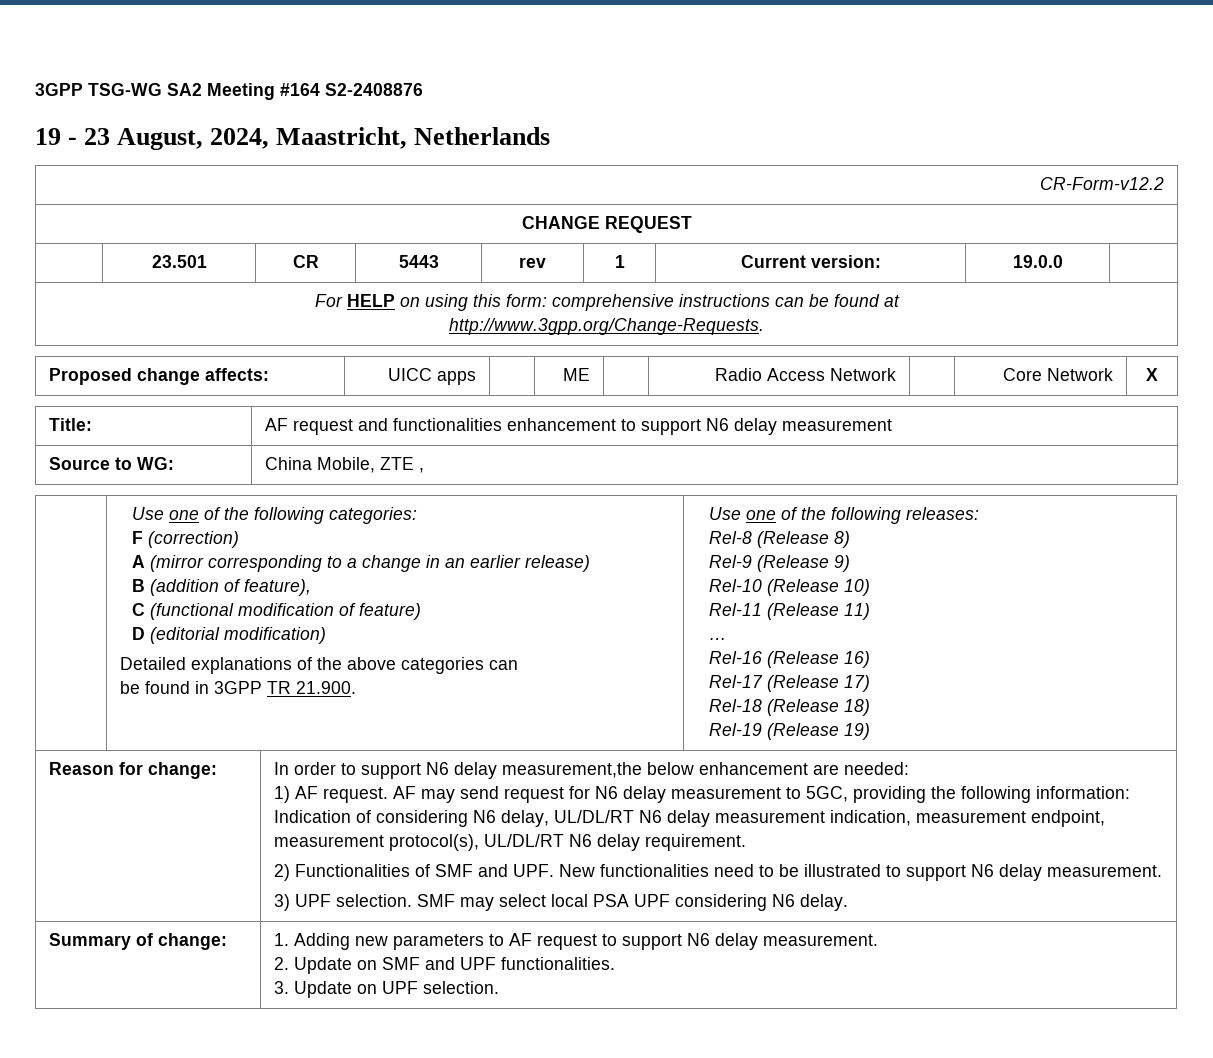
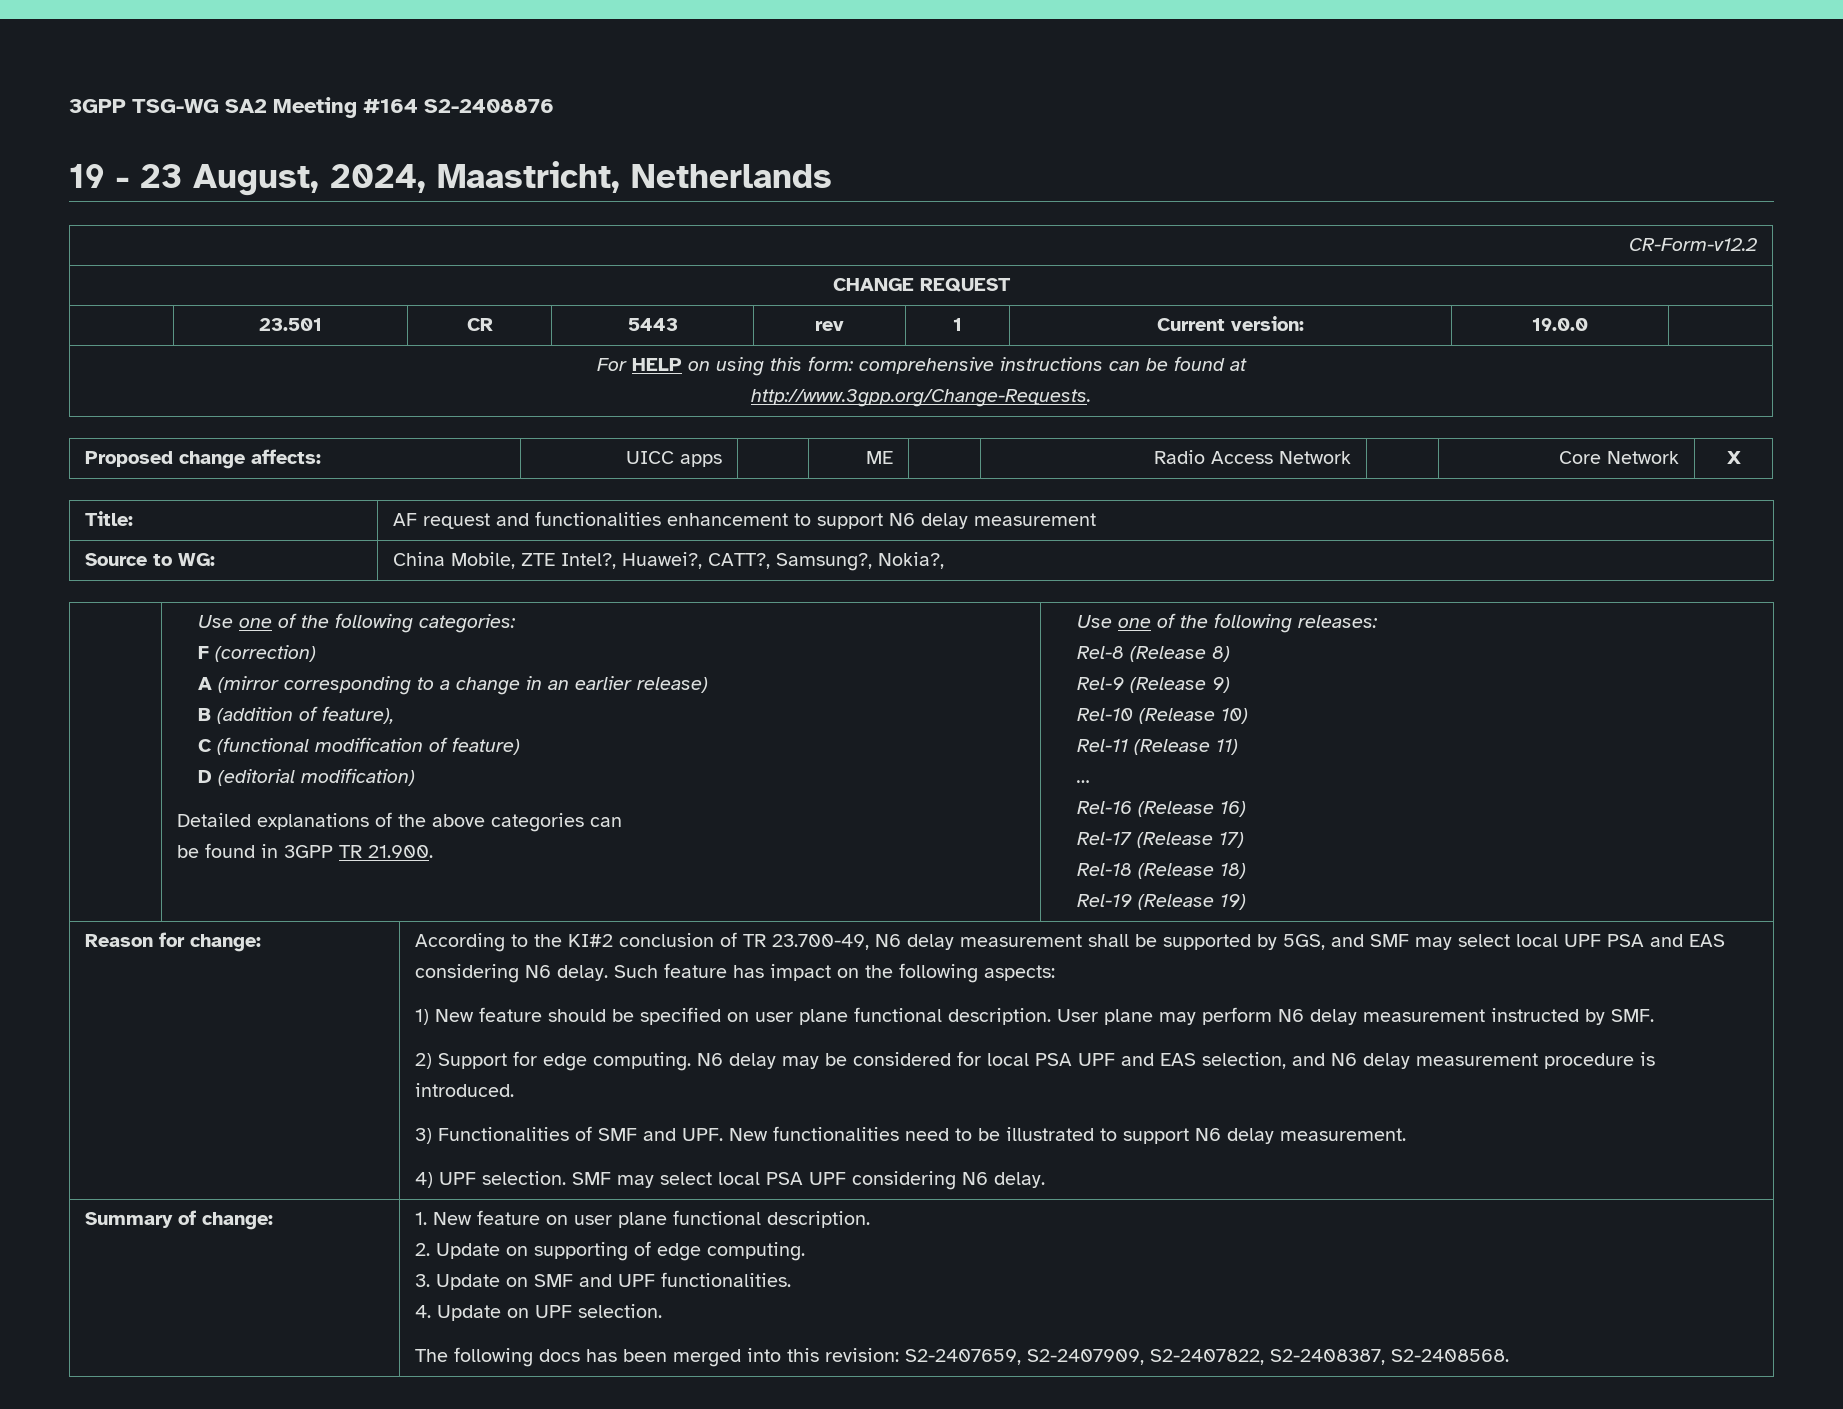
[418,468,424,473] , -> [560,552,944,571] Intel?, Huawei?, CATT?, Samsung?, Nokia?,
[273,762,909,779] [273,786,1130,803] [273,810,1105,827] [273,834,746,851] [273,864,290,881] In order to support N6 delay measurement,the below enhancement are needed: // 1) AF request. AF may send request for N6 delay measurement to 5GC, providing the following information: Indication of considering N6 delay, UL/DL/RT N6 delay measurement indication, measurement endpoint, measurement protocol(s), UL/DL/RT N6 delay requirement. // 2) -> [414,932,1725,952] [414,963,1055,983] [414,1007,1654,1025] [414,1051,1655,1071] [414,1083,514,1097] [414,1128,432,1144] According to the KI#2 conclusion of TR 23.700-49, N6 delay measurement shall be supported by 5GS, and SMF may select local UPF PSA and EAS considering N6 delay. Such feature has impact on the following aspects: // 1) New feature should be specified on user plane functional description. User plane may perform N6 delay measurement instructed by SMF. // 2) Support for edge computing. N6 delay may be considered for local PSA UPF and EAS selection, and N6 delay measurement procedure is introduced. // 3)
[273,894,290,911] 3) -> [414,1172,433,1188] 4)
[293,933,878,950] [273,957,289,970] Adding new parameters to AF request to support N6 delay measurement. // 2. -> [432,1210,870,1228] [414,1241,805,1261] [414,1274,430,1287] New feature on user plane functional description. // 2. Update on supporting of edge computing. // 3.
[273,981,289,994] 3. -> [414,1305,431,1318] 4.
(499, 987) none -> [414,1347,1509,1367] // The following docs has been merged into this revision: S2-2407659, S2-2407909, S2-2407822, S2-2408387, S2-2408568.

